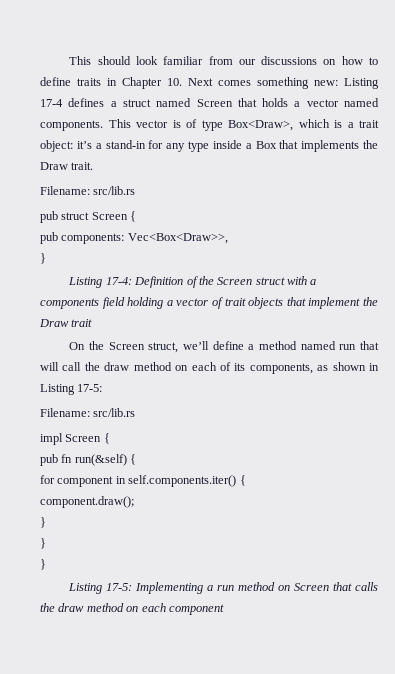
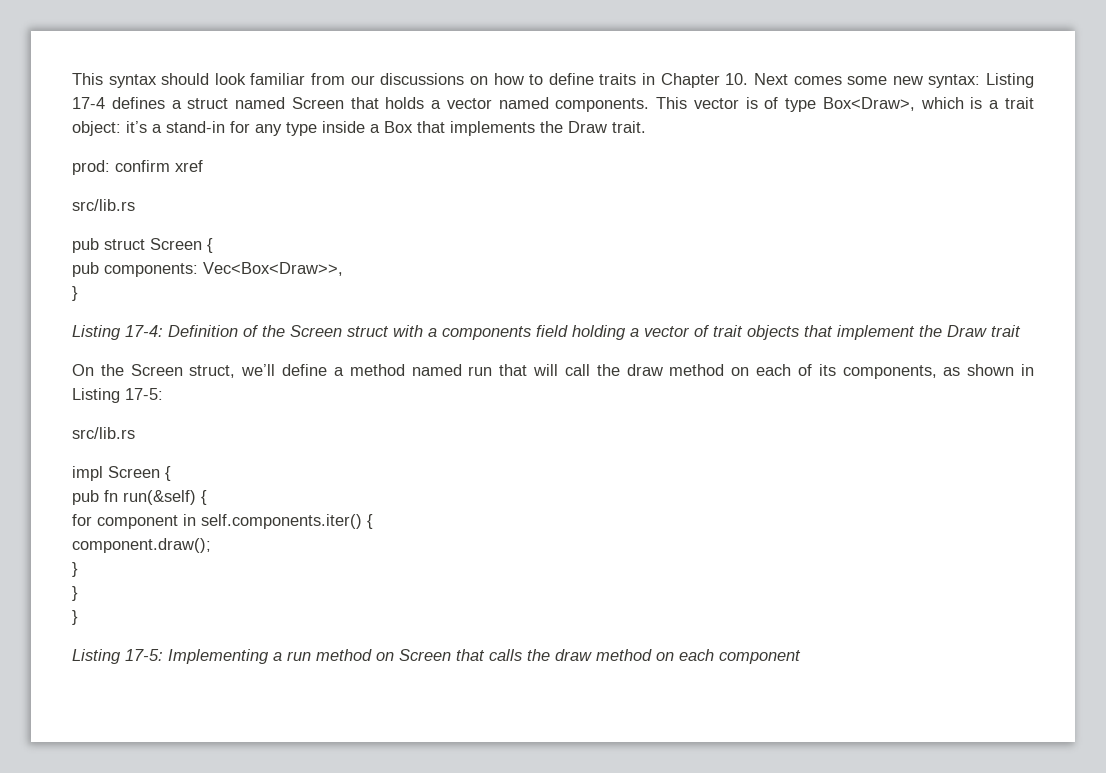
[69,56,92,65] This -> [72,73,157,88] This syntax
[257,77,338,89] something new: -> [847,74,981,88] some new syntax:
[40,186,90,195] Filename: -> [72,160,203,175] prod: confirm xref //
[40,408,90,417] Filename: -> (163, 394) none

